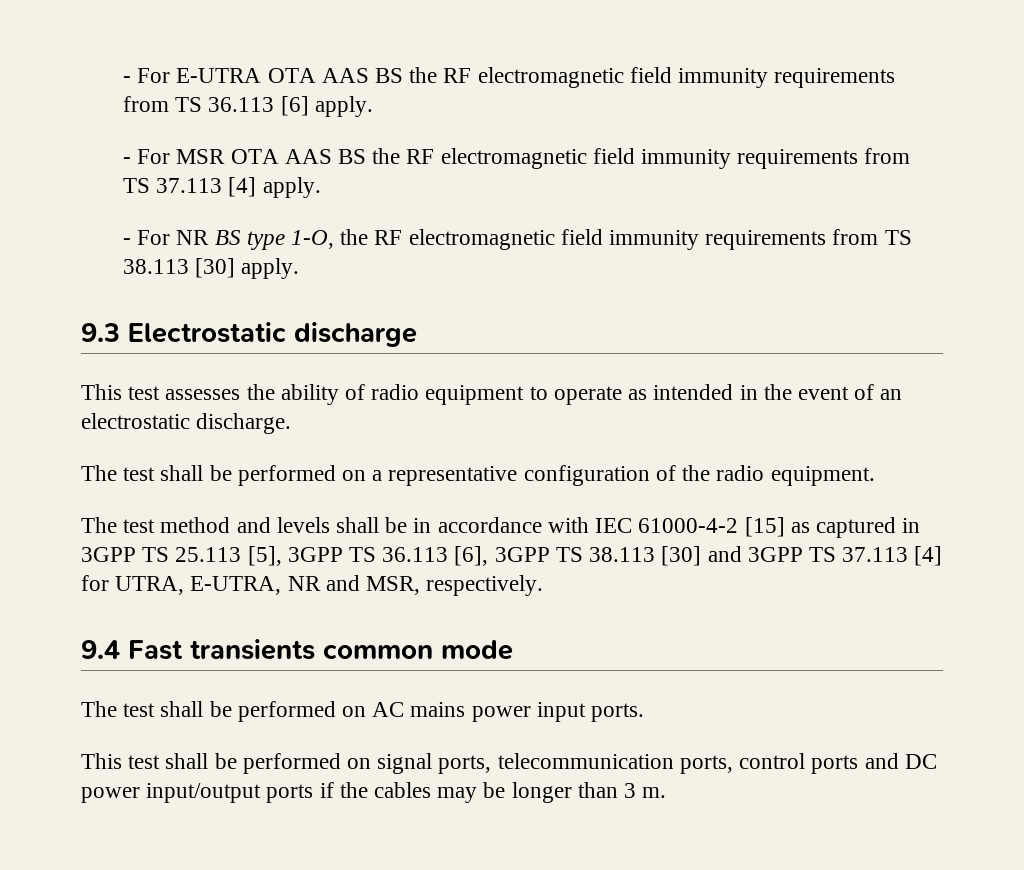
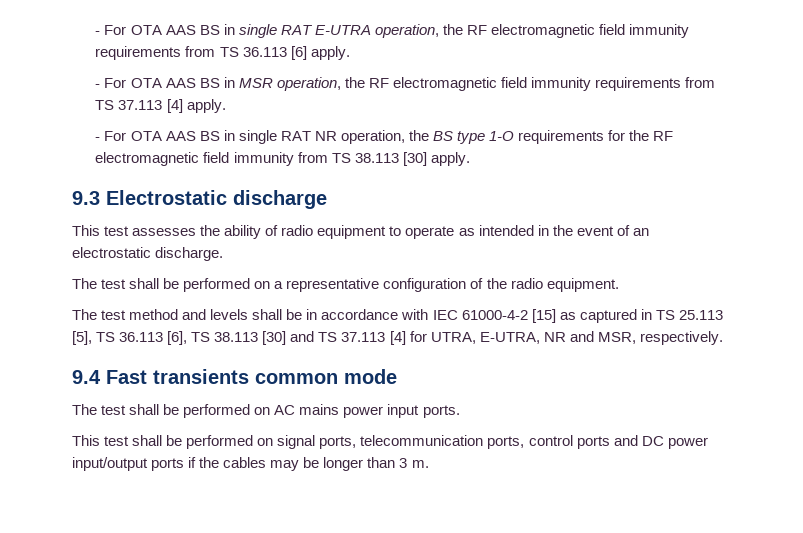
[122,68,403,83] - For E-UTRA OTA AAS BS -> [95,24,439,38] - For OTA AAS BS in single RAT E-UTRA operation,
[176,149,366,164] MSR OTA AAS BS -> [130,77,341,91] OTA AAS BS in MSR operation,
[176,229,827,250] NR BS type 1-O, the RF electromagnetic field immunity requirements -> [130,130,674,144] [95,152,294,166] OTA AAS BS in single RAT NR operation, the BS type 1-O requirements for the RF electromagnetic field immunity
[81,547,136,562] 3GPP -> (652, 314) none
[287,547,343,562] 3GPP -> (92, 338) none
[494,547,550,562] 3GPP -> (188, 338) none
[747,547,803,562] 3GPP -> (315, 336) none

